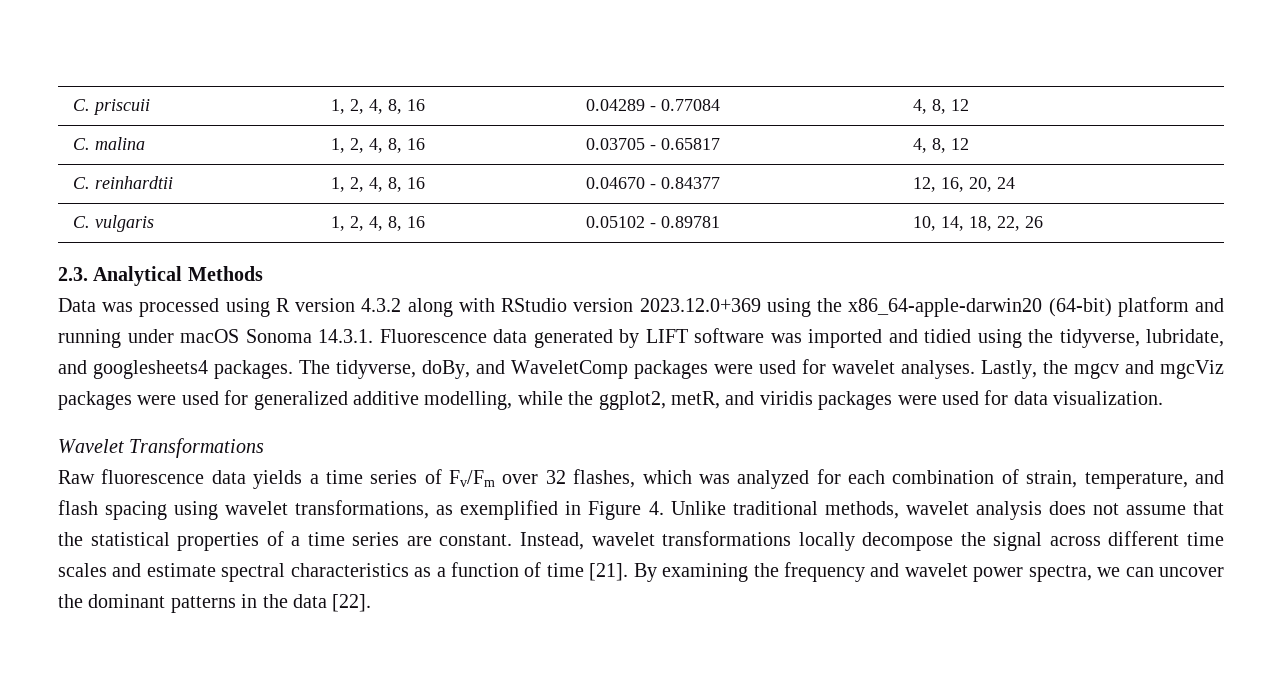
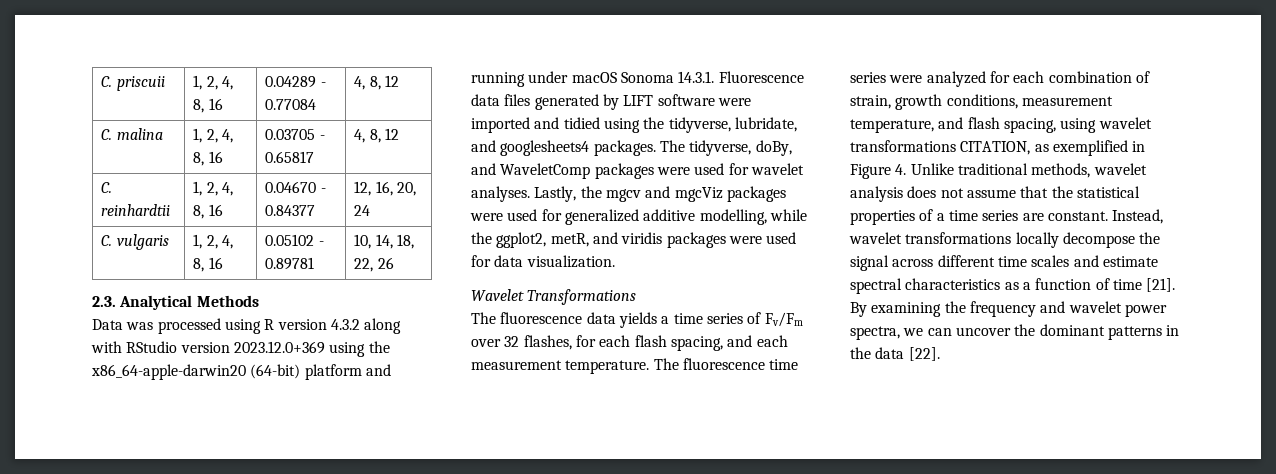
(527, 336) none -> [504,94,531,106] files
[770,333,802,343] was -> [717,98,751,106] were
[58,470,95,484] Raw -> [471,312,496,324] The
[642,470,730,484] which was -> [575,335,788,351] [471,358,799,374] [850,72,923,83] for each flash spacing, and each measurement temperature. The fluorescence time series were
(1078, 479) none -> [895,94,1113,110] growth conditions, measurement
[105,501,168,520] spacing -> [1003,118,1056,133] spacing,
[295,500,430,519] transformations, -> [850,140,1031,155] transformations CITATION,

